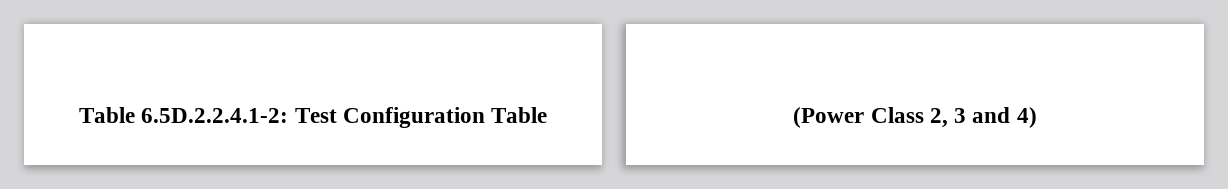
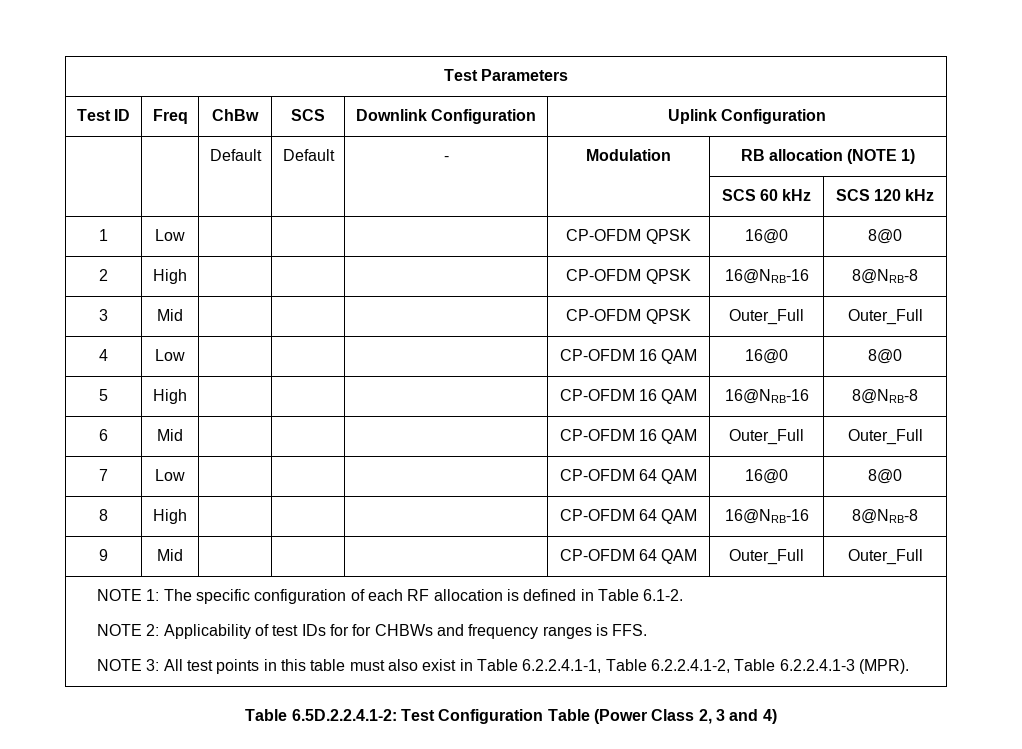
(79, 115) none -> [443,69,569,81] [76,109,131,121] [152,109,188,124] [212,109,259,121] [291,109,325,121] [355,109,537,124] [667,109,827,124] [209,149,262,161] [282,149,335,161] [443,156,449,161] [586,149,671,161] [740,149,916,164] [721,189,812,201] [835,189,935,201] [99,229,108,241] [155,229,185,241] [566,229,691,244] [745,229,788,244] [868,229,902,244] [99,269,108,281] [153,269,187,284] [566,269,691,284] [724,269,809,284] [852,269,918,284] [99,309,108,321] [157,309,183,321] [566,309,691,324] [729,309,804,325] [847,309,923,325] [99,349,108,361] [155,349,185,361] [559,349,698,364] [745,349,788,364] [868,349,902,364] [99,389,108,401] [153,389,187,404] [559,389,698,404] [724,389,809,404] [852,389,918,404] [99,429,108,441] [157,429,183,441] [559,429,698,444] [729,429,804,445] [847,429,923,445] [99,469,108,481] [155,469,185,481] [559,469,698,484] [745,469,788,484] [868,469,902,484] [99,509,108,521] [153,509,187,524] [559,509,698,524] [724,509,809,524] [852,509,918,524] [99,549,108,561] [157,549,183,561] [559,549,698,564] [729,549,804,565] [847,549,923,565] [97,589,684,604] [97,624,648,639] [97,659,909,674] Test Parameters // Test ID | Freq | ChBw | SCS | Downlink Configuration | Uplink Configuration // | | Default | Default | - | Modulation | RB allocation (NOTE 1) // | | | | | | SCS 60 kHz | SCS 120 kHz // 1 | Low | | | | CP-OFDM QPSK | 16@0 | 8@0 // 2 | High | | | | CP-OFDM QPSK | 16@NRB-16 | 8@NRB-8 // 3 | Mid | | | | CP-OFDM QPSK | Outer_Full | Outer_Full // 4 | Low | | | | CP-OFDM 16 QAM | 16@0 | 8@0 // 5 | High | | | | CP-OFDM 16 QAM | 16@NRB-16 | 8@NRB-8 // 6 | Mid | | | | CP-OFDM 16 QAM | Outer_Full | Outer_Full // 7 | Low | | | | CP-OFDM 64 QAM | 16@0 | 8@0 // 8 | High | | | | CP-OFDM 64 QAM | 16@NRB-16 | 8@NRB-8 // 9 | Mid | | | | CP-OFDM 64 QAM | Outer_Full | Outer_Full // NOTE 1: The specific configuration of each RF allocation is defined in Table 6.1-2. // NOTE 2: Applicability of test IDs for for CHBWs and frequency ranges is FFS. // NOTE 3: All test points in this table must also exist in Table 6.2.2.4.1-1, Table 6.2.2.4.1-2, Table 6.2.2.4.1-3 (MPR). //

